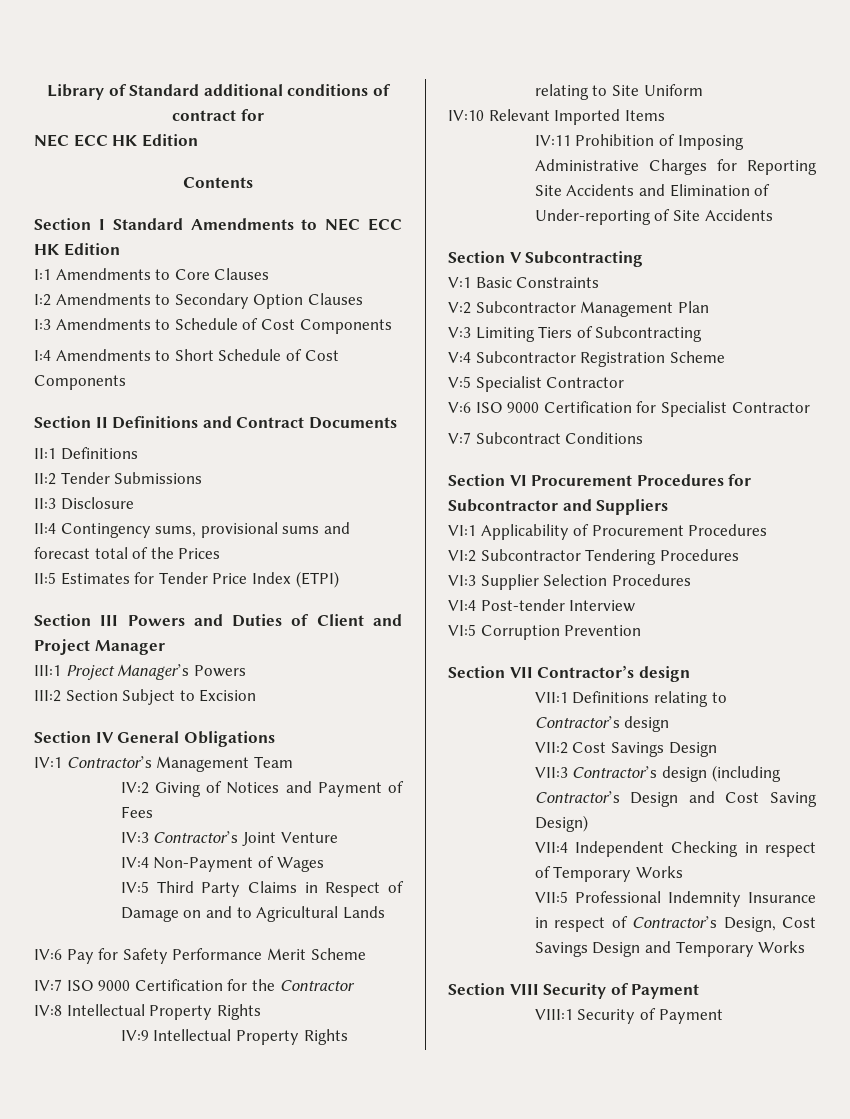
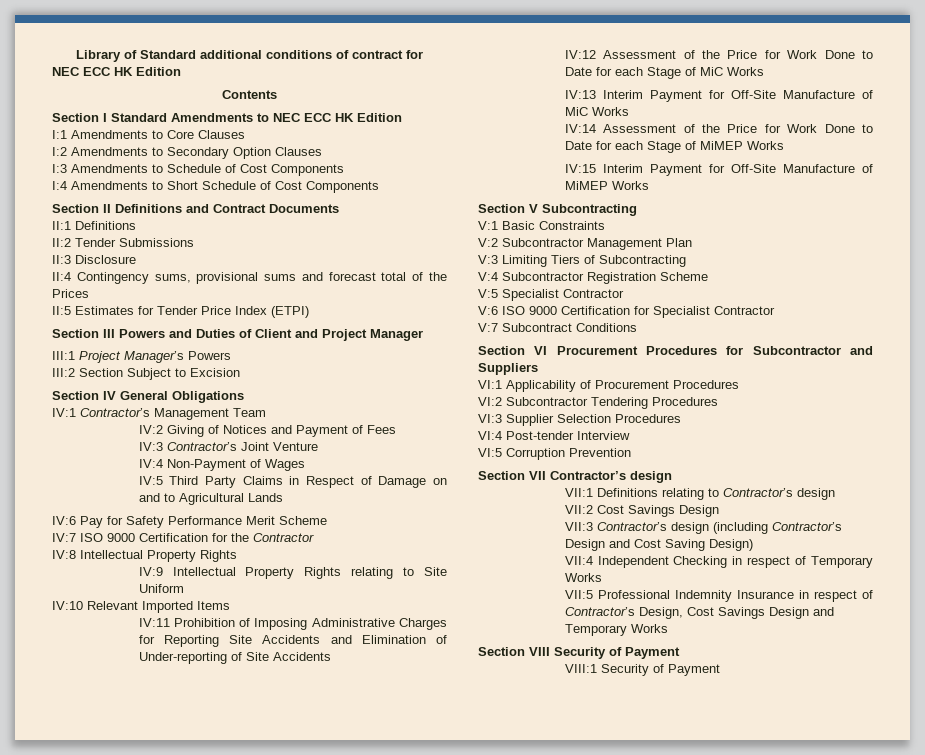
(773, 215) none -> [564,50,874,59] [564,67,764,79] [564,90,873,102] [564,107,629,116] [564,124,874,133] [564,141,784,153] [564,164,873,176] [564,181,649,190] // IV:12 Assessment of the Price for Work Done to Date for each Stage of MiC Works // IV:13 Interim Payment for Off-Site Manufacture of MiC Works // IV:14 Assessment of the Price for Work Done to Date for each Stage of MiMEP Works // IV:15 Interim Payment for Off-Site Manufacture of MiMEP Works

